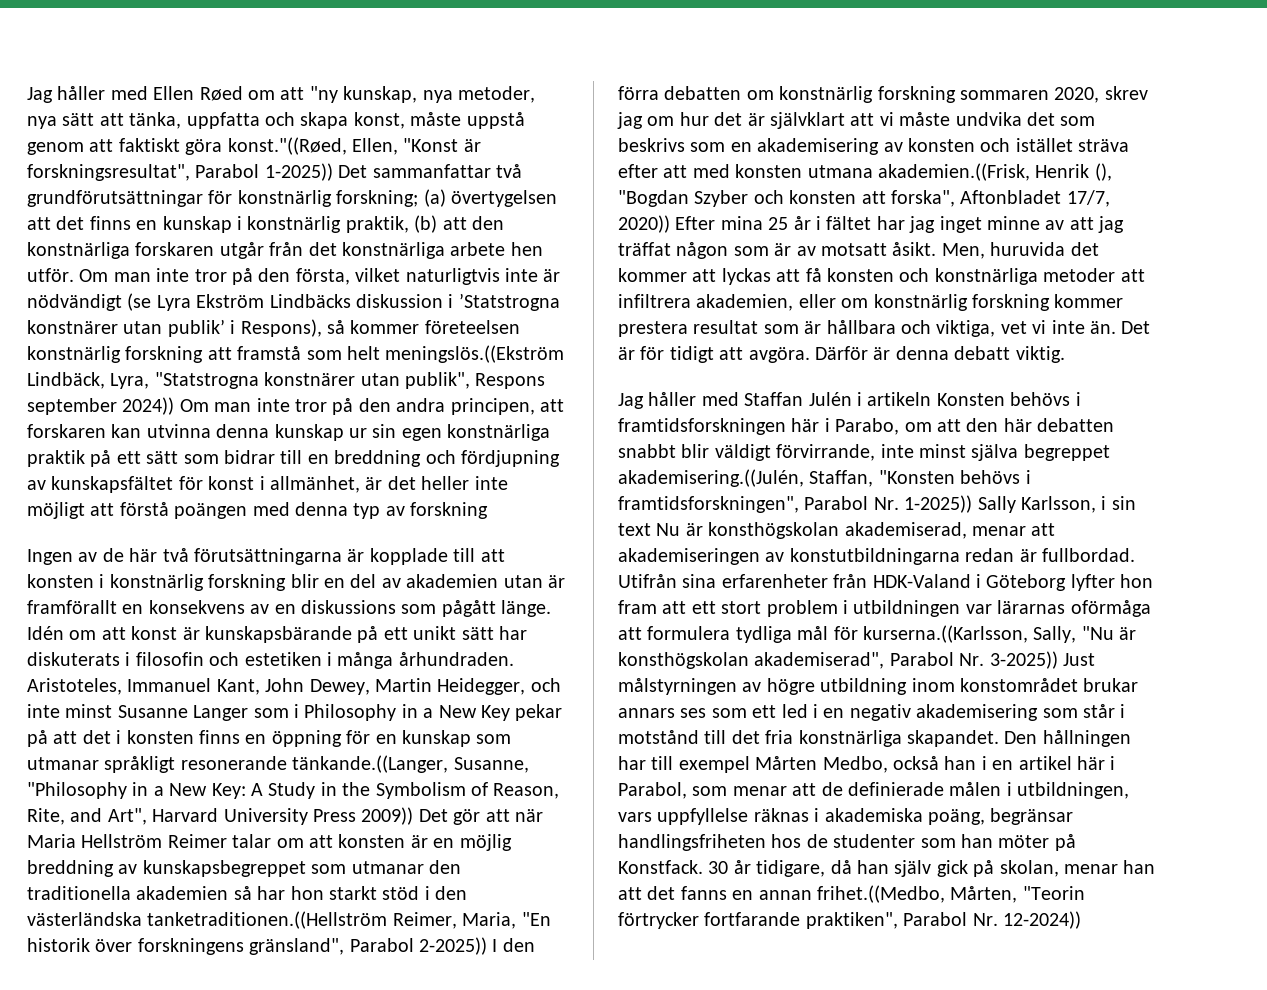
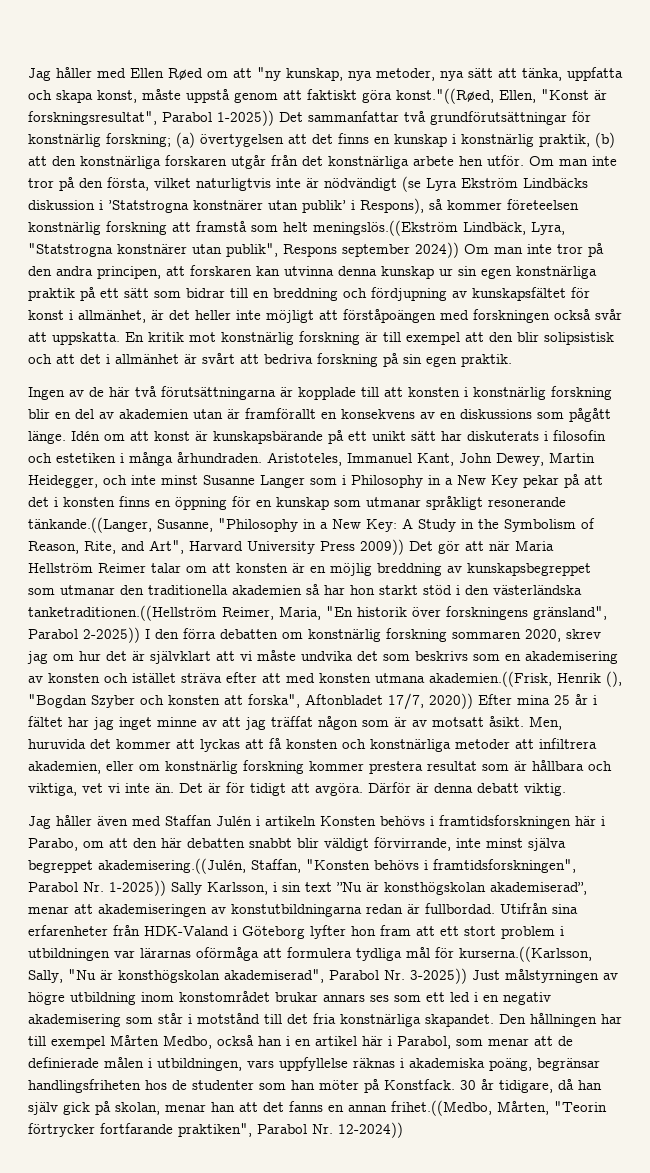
[119,502,489,519] förstå poängen med denna typ av forskning -> [343,309,622,323] [28,331,614,345] [28,353,512,367] förståpoängen med forskningen också svår att uppskatta. En kritik mot konstnärlig forskning är till exempel att den blir solipsistisk och att det i allmänhet är svårt att bedriva forskning på sin egen praktik.
(697, 399) none -> [97,816,128,826] även
[656,522,967,539] Nu är konsthögskolan akademiserad, -> [337,882,587,895] ”Nu är konsthögskolan akademiserad”,

